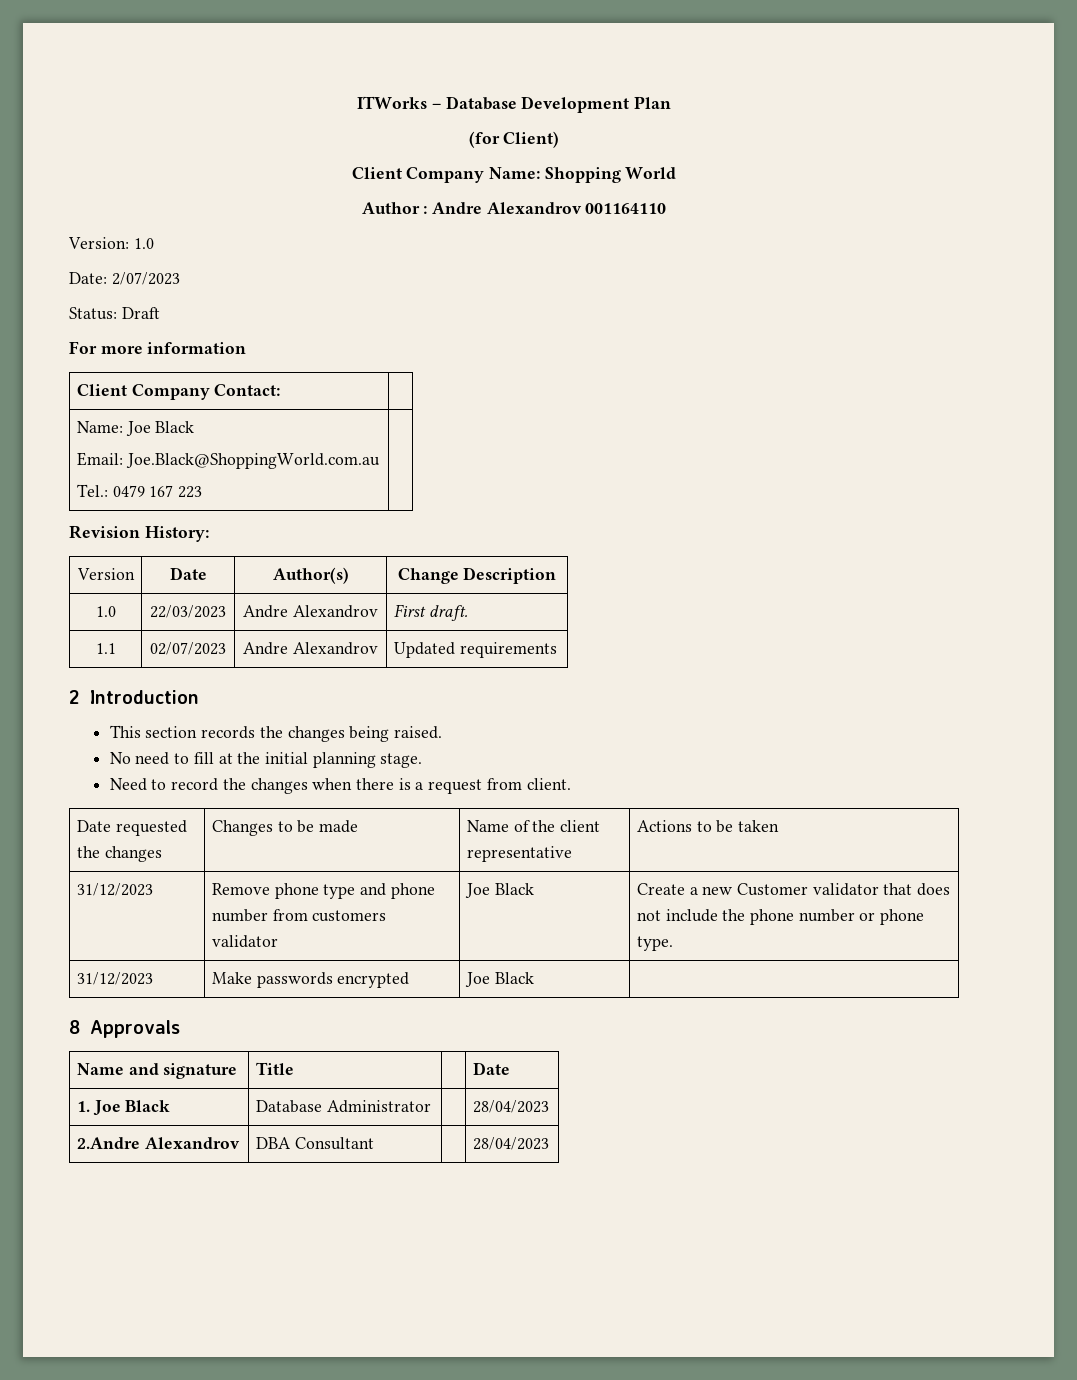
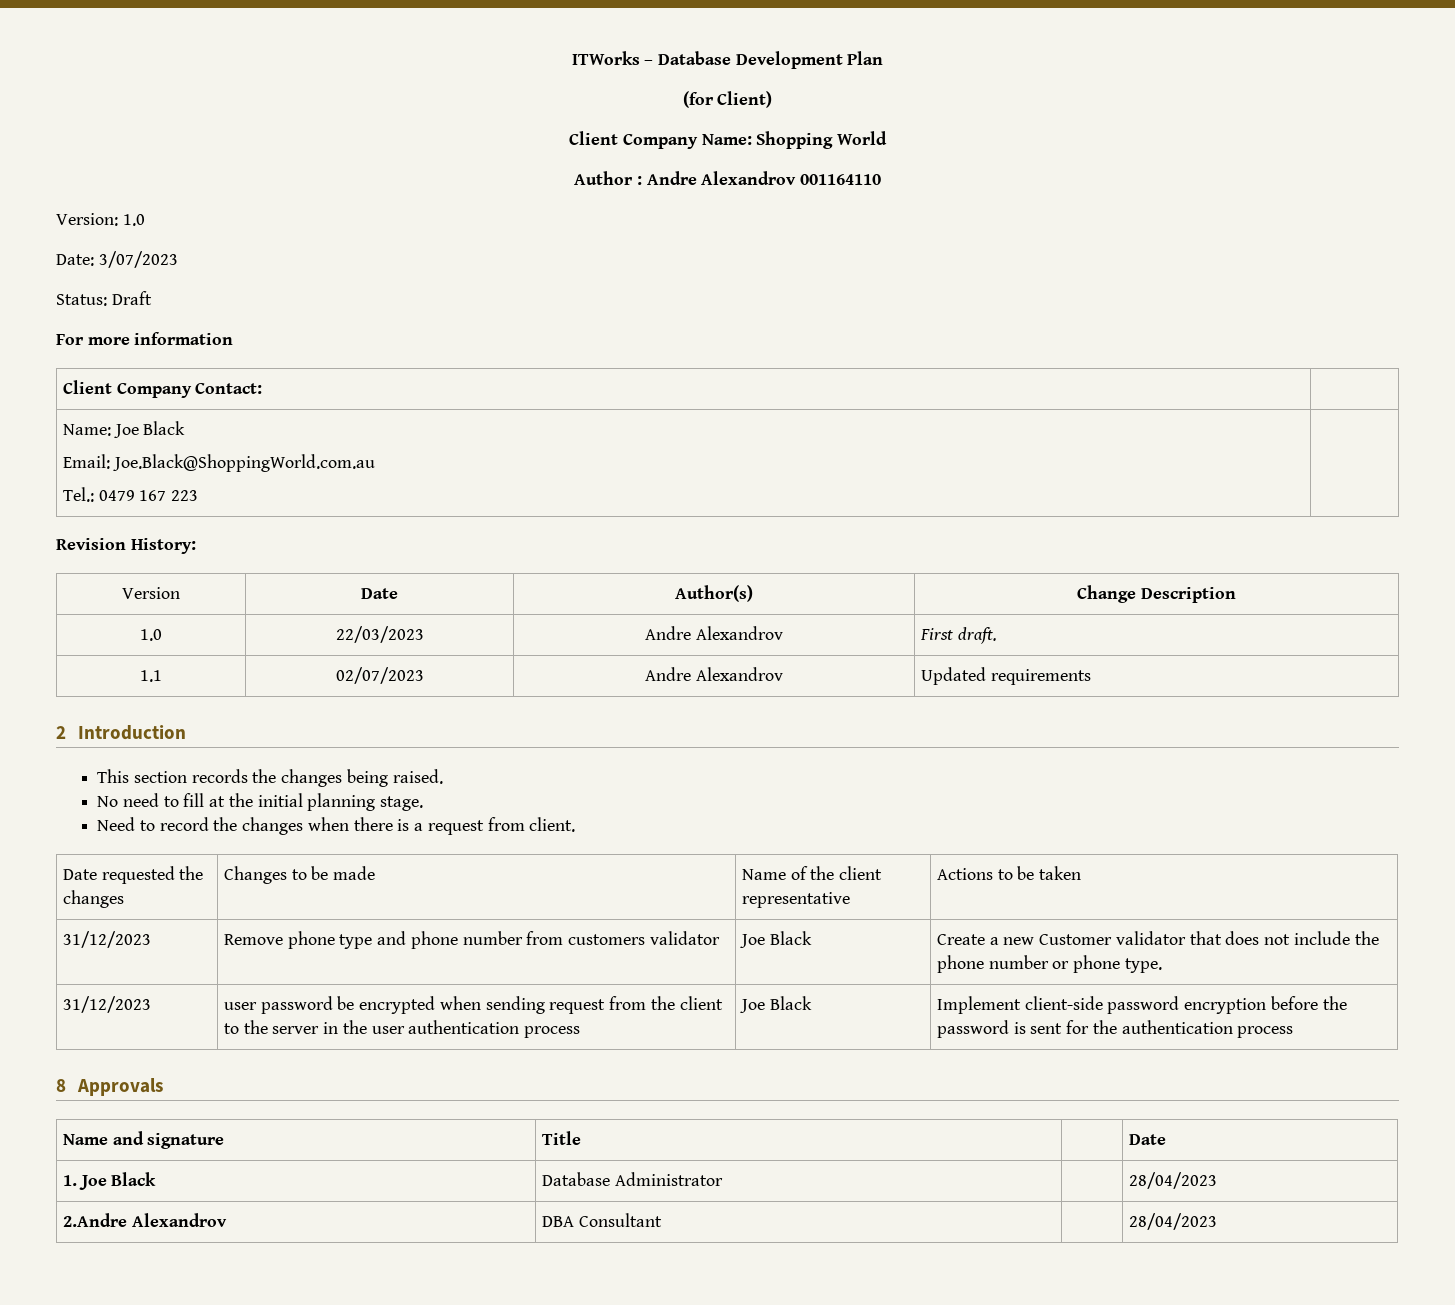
[111,272,180,285] 2/07/2023 -> [98,251,178,268] 3/07/2023
[211,972,410,988] [464,972,534,987] Make passwords encrypted | Joe Black | -> [224,996,723,1014] [224,1020,581,1038] [740,996,812,1013] [937,996,1347,1014] [937,1020,1294,1038] user password be encrypted when sending request from the client to the server in the user authentication process | Joe Black | Implement client-side password encryption before the password is sent for the authentication process

